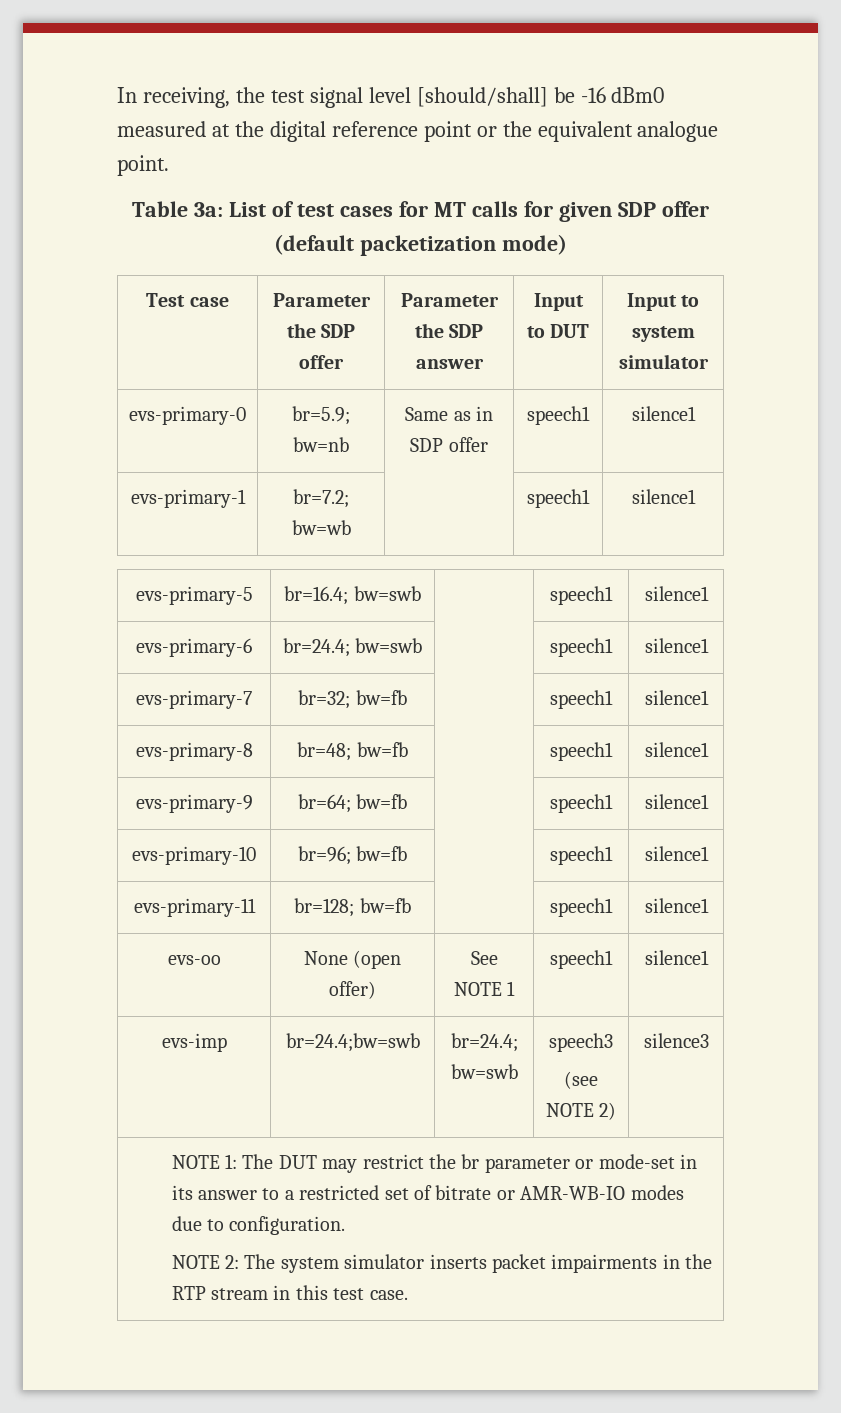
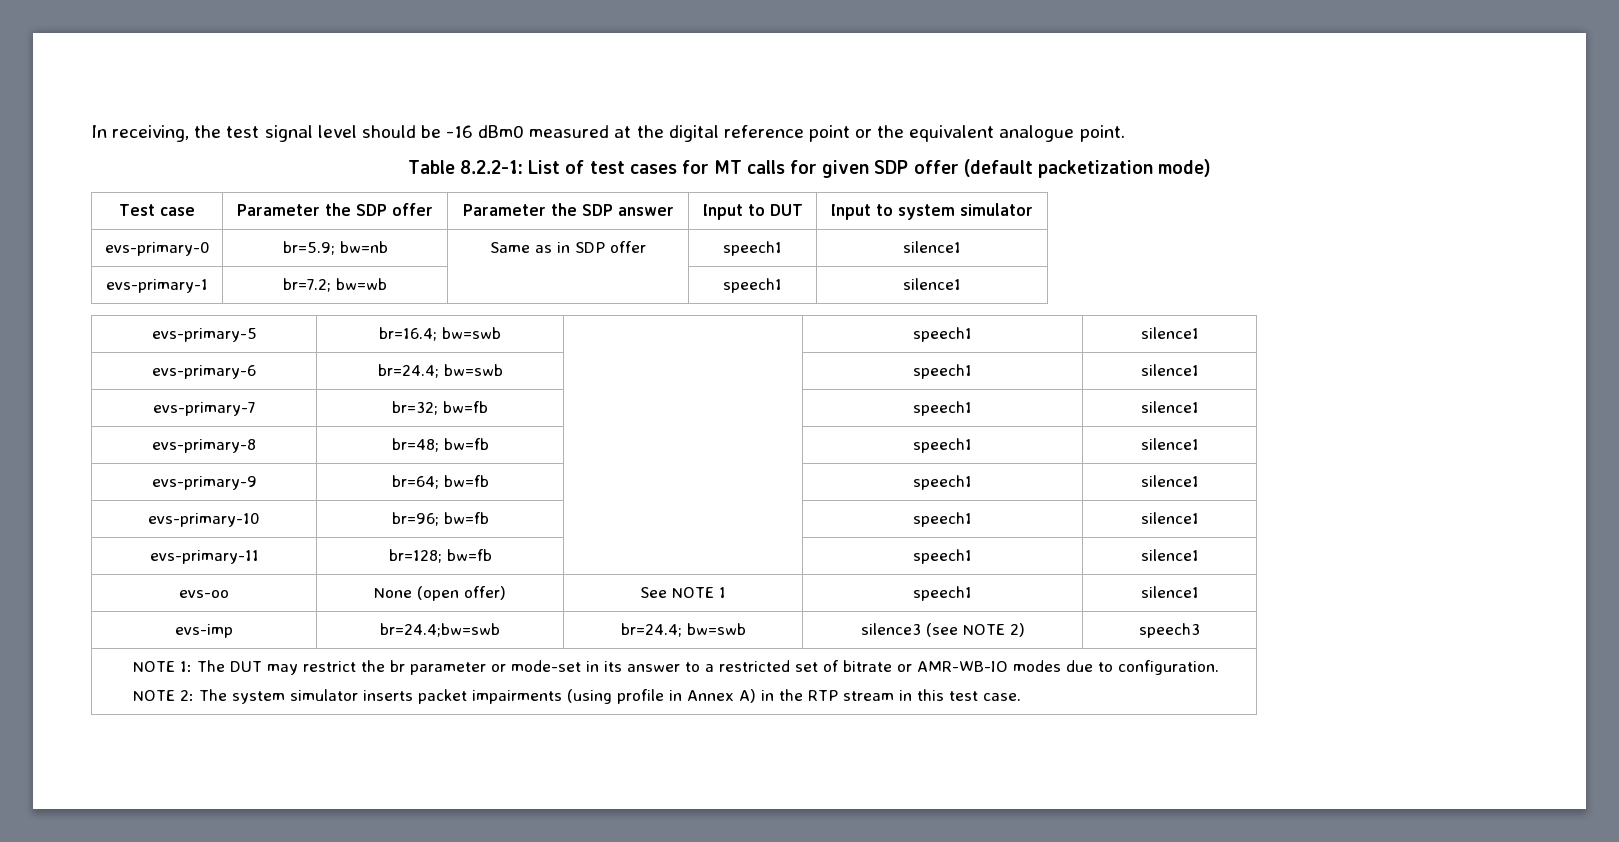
[416,87,548,107] [should/shall] -> [361,125,416,138] should
[194,202,224,217] 3a: -> [460,160,524,174] 8.2.2-1:
[549,1033,613,1052] speech3 // -> [860,623,921,635] silence3
[643,1033,709,1048] silence3 -> [1139,623,1200,638] speech3
(658, 1263) none -> [566,689,756,704] (using profile in Annex A)

